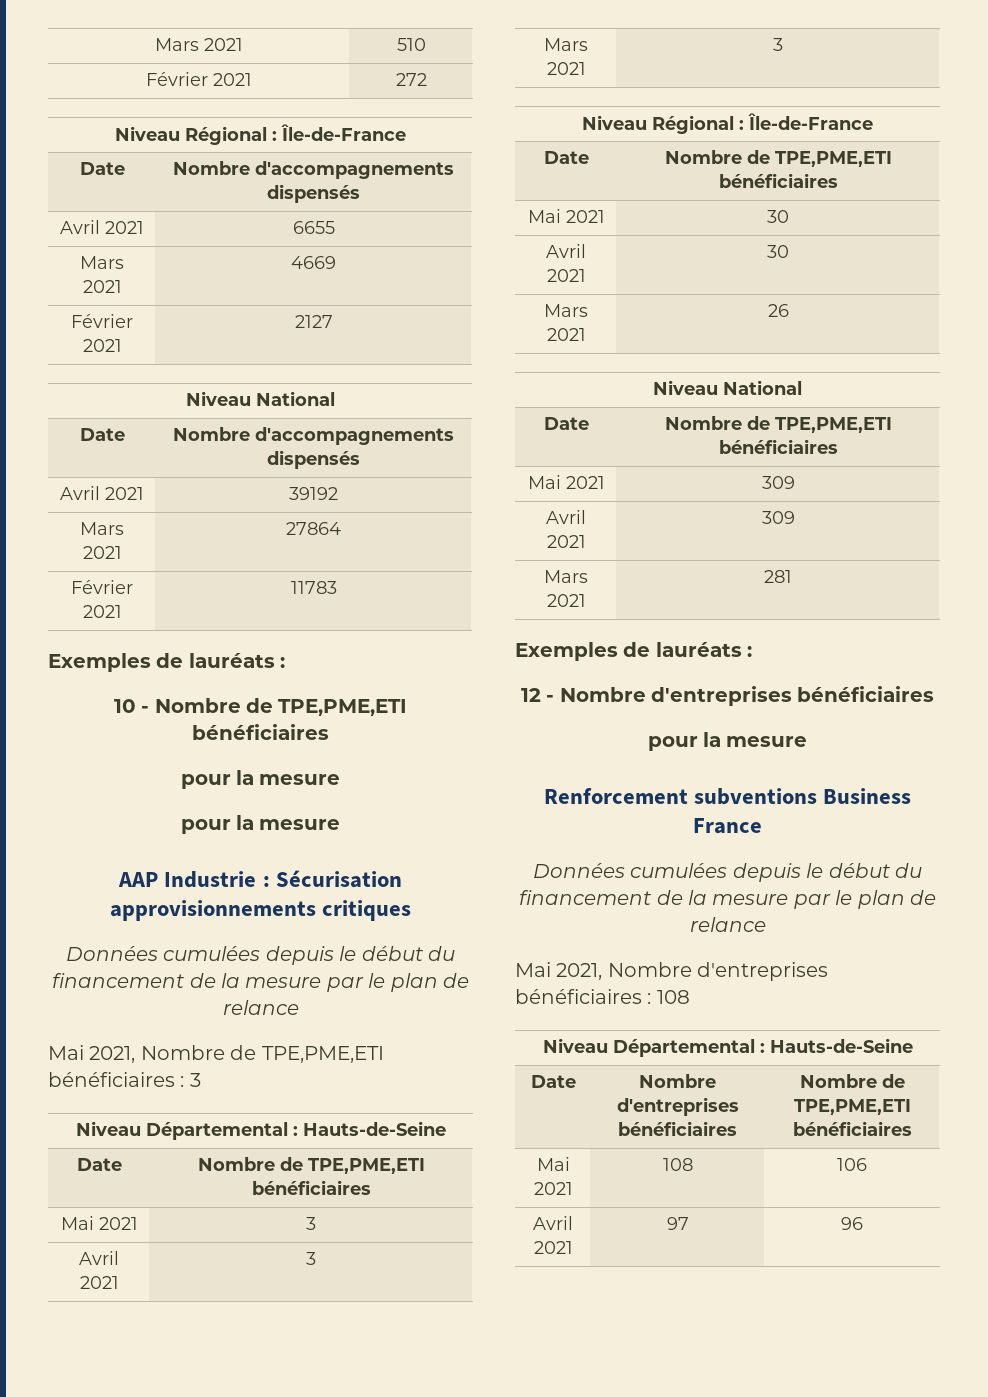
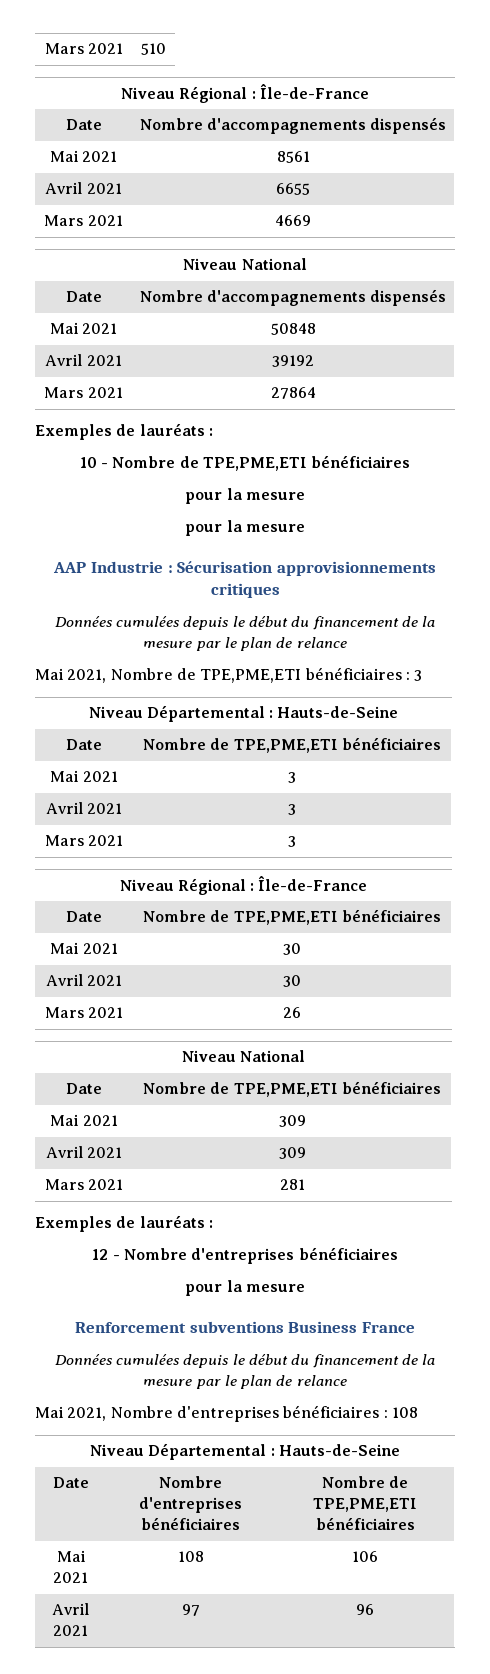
[146,72,252,86] [395,73,427,86] // Février 2021 | 272 -> (166, 49) none
(360, 193) none -> [49,150,118,162] [276,151,310,163] // Mai 2021 | 8561
[71,314,133,328] [82,339,122,352] [294,315,333,328] // Février 2021 | 2127 -> (311, 220) none
(360, 459) none -> [49,322,118,334] [270,323,316,335] // Mai 2021 | 50848
[71,580,133,594] [82,605,122,618] [290,581,337,594] // Février 2021 | 11783 -> (316, 393) none

